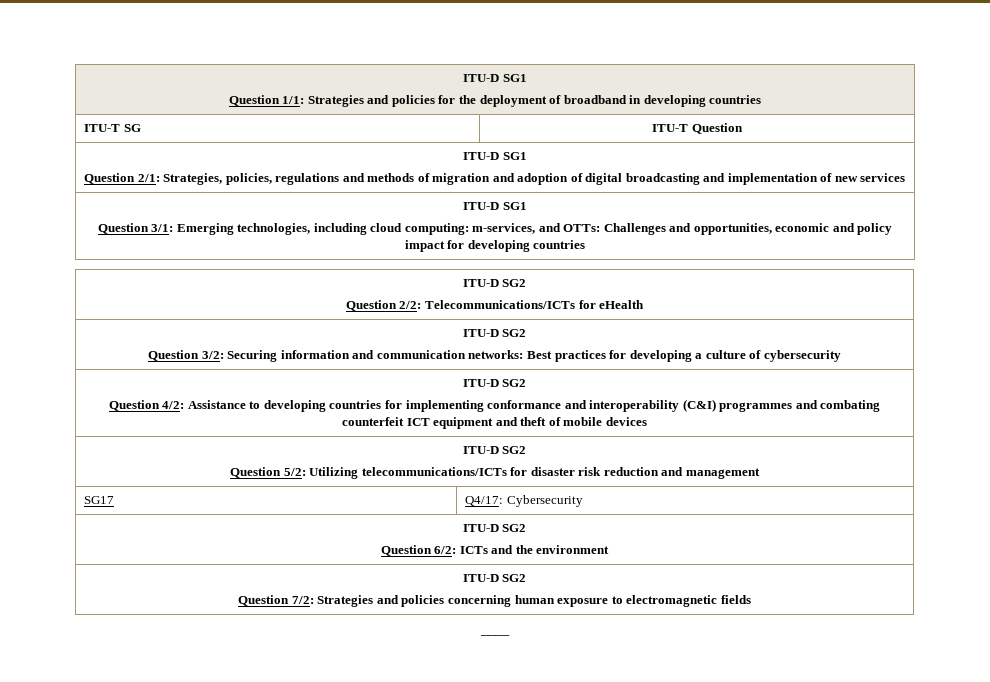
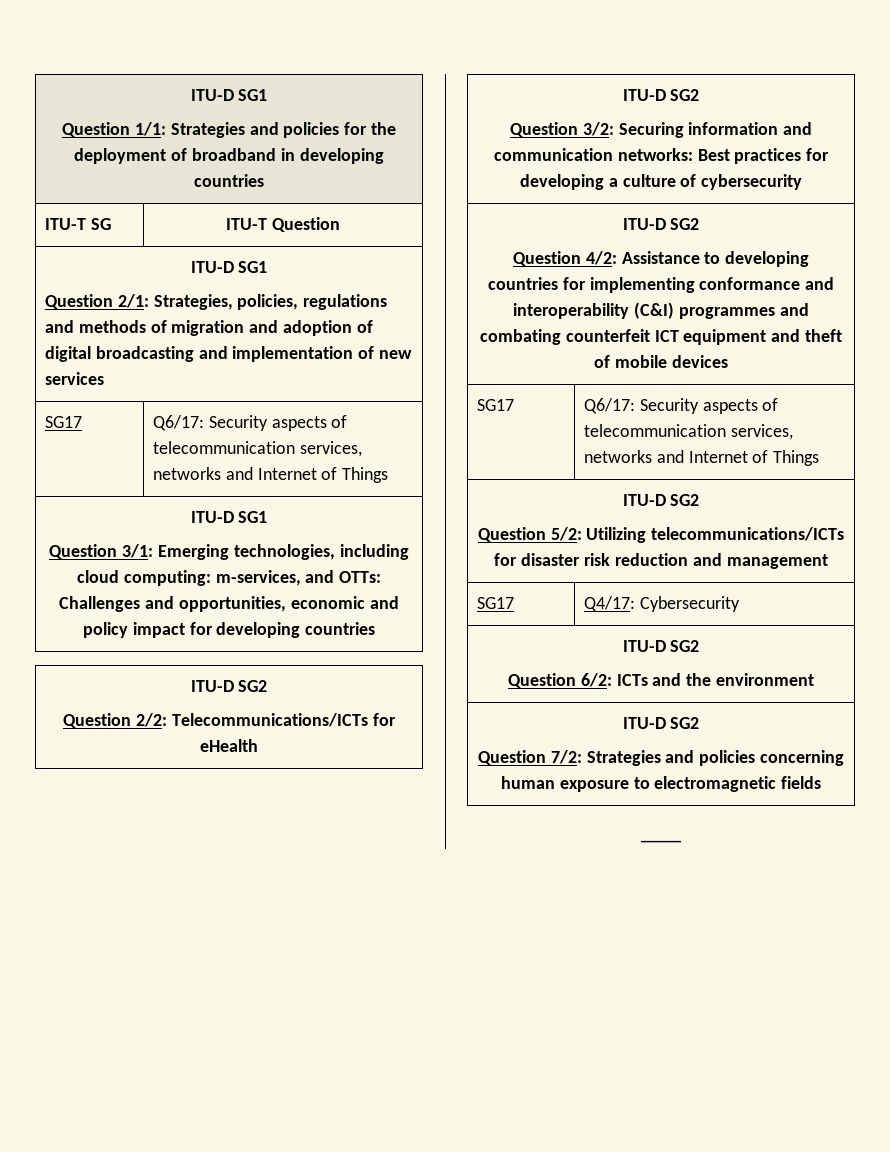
(906, 177) none -> [44,416,82,428] [152,415,348,431] [152,441,362,457] [152,467,389,483] // SG17 | Q6/17: Security aspects of telecommunication services, networks and Internet of Things
(647, 421) none -> [476,399,514,411] [583,398,779,414] [583,424,793,440] [583,450,820,466] // SG17 | Q6/17: Security aspects of telecommunication services, networks and Internet of Things

